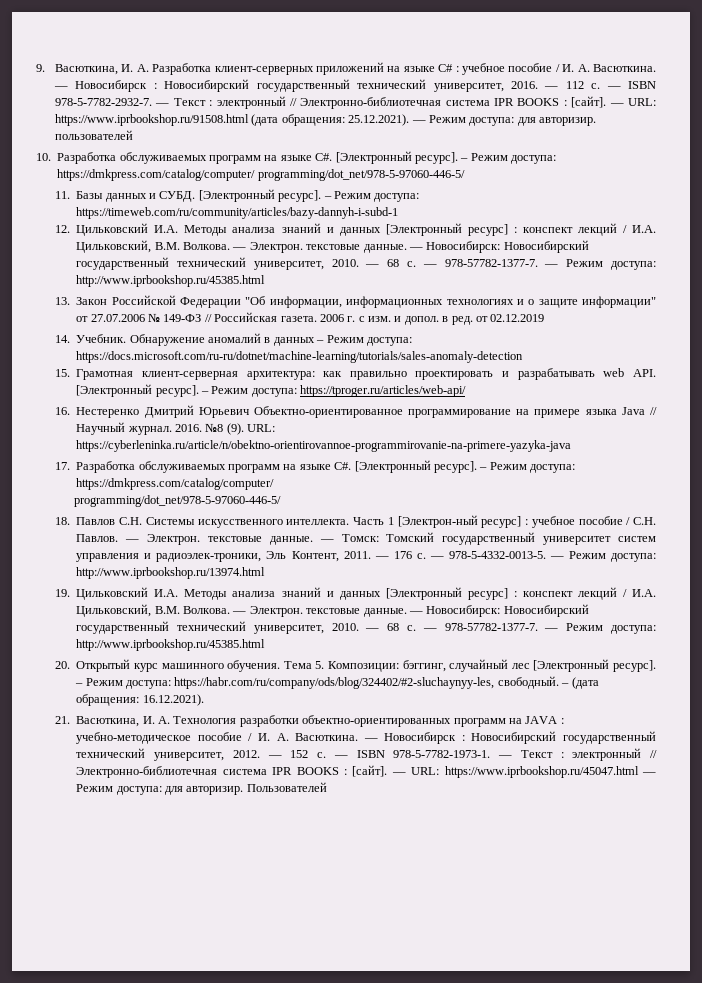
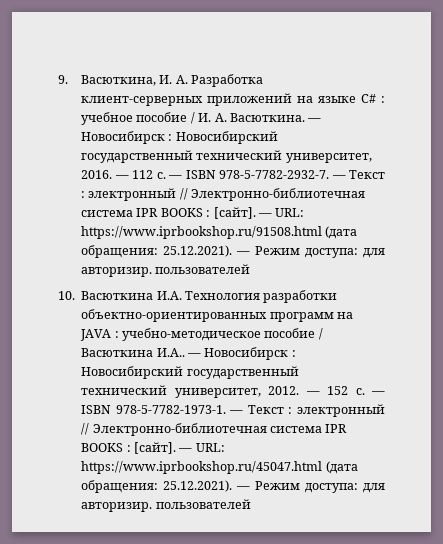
[57,151,556,164] [57,169,465,181] [55,189,420,202] [76,207,399,219] [55,223,657,236] [76,240,589,253] [76,257,656,270] [76,275,266,287] [55,295,656,308] [76,312,545,325] [55,333,412,346] [76,351,524,363] [55,368,656,380] [76,384,467,397] [55,405,657,418] [76,422,276,435] [76,440,572,452] [55,460,576,473] [76,478,275,490] [74,495,282,507] [55,515,656,528] [76,532,656,545] [76,551,657,562] [76,567,266,579] [55,587,657,600] [76,604,589,617] [76,621,656,634] [76,639,266,651] [55,659,656,672] [75,676,599,689] [76,694,204,706] [55,716,171,727] Разработка обслуживаемых программ на языке С#. [Электронный ресурс]. – Режим доступа: https://dmkpress.com/catalog/computer/ programming/dot_net/978-5-97060-446-5/ // 11. Базы данных и СУБД. [Электронный ресурс]. – Режим доступа: https://timeweb.com/ru/community/articles/bazy-dannyh-i-subd-1 // 12. Цильковский И.А. Методы анализа знаний и данных [Электронный ресурс] : конспект лекций / И.А. Цильковский, В.М. Волкова. — Электрон. текстовые данные. — Новосибирск: Новосибирский государственный технический университет, 2010. — 68 c. — 978-57782-1377-7. — Режим доступа: http://www.iprbookshop.ru/45385.html // 13. Закон Российской Федерации "Об информации, информационных технологиях и о защите информации" от 27.07.2006 № 149-ФЗ // Российская газета. 2006 г. с изм. и допол. в ред. от 02.12.2019 // 14. Учебник. Обнаружение аномалий в данных – Режим доступа: https://docs.microsoft.com/ru-ru/dotnet/machine-learning/tutorials/sales-anomaly-detection // 15. Грамотная клиент-серверная архитектура: как правильно проектировать и разрабатывать web API. [Электронный ресурс]. – Режим доступа: https://tproger.ru/articles/web-api/ // 16. Нестеренко Дмитрий Юрьевич Объектно-ориентированное программирование на примере языка Java // Научный журнал. 2016. №8 (9). URL: https://cyberleninka.ru/article/n/obektno-orientirovannoe-programmirovanie-na-primere-yazyka-java // 17. Разработка обслуживаемых программ на языке С#. [Электронный ресурс]. – Режим доступа: https://dmkpress.com/catalog/computer/ // programming/dot_net/978-5-97060-446-5/ // 18. Павлов С.Н. Системы искусственного интеллекта. Часть 1 [Электрон-ный ресурс] : учебное пособие / С.Н. Павлов. — Электрон. текстовые данные. — Томск: Томский государственный университет систем управления и радиоэлек-троники, Эль Контент, 2011. — 176 c. — 978-5-4332-0013-5. — Режим доступа: http://www.iprbookshop.ru/13974.html // 19. Цильковский И.А. Методы анализа знаний и данных [Электронный ресурс] : конспект лекций / И.А. Цильковский, В.М. Волкова. — Электрон. текстовые данные. — Новосибирск: Новосибирский государственный технический университет, 2010. — 68 c. — 978-57782-1377-7. — Режим доступа: http://www.iprbookshop.ru/45385.html // 20. Открытый курс машинного обучения. Тема 5. Композиции: бэггинг, случайный лес [Электронный ресурс]. – Режим доступа: https://habr.com/ru/company/ods/blog/324402/#2-sluchaynyy-les, свободный. – (дата обращения: 16.12.2021). // 21. Васюткина, И. А. -> [81,291,182,300] Васюткина И.А.
[258,733,359,741] И. А. Васюткина. -> [81,348,185,357] Васюткина И.А..
[642,772,656,775] [76,782,327,795] — Режим доступа: для авторизир. Пользователей -> [325,461,358,474] [81,480,385,493] [81,499,251,512] (дата обращения: 25.12.2021). — Режим доступа: для авторизир. пользователей

